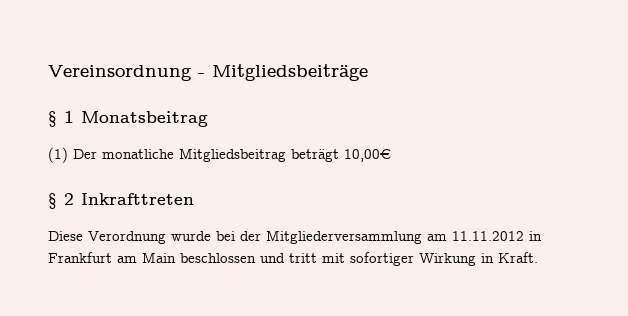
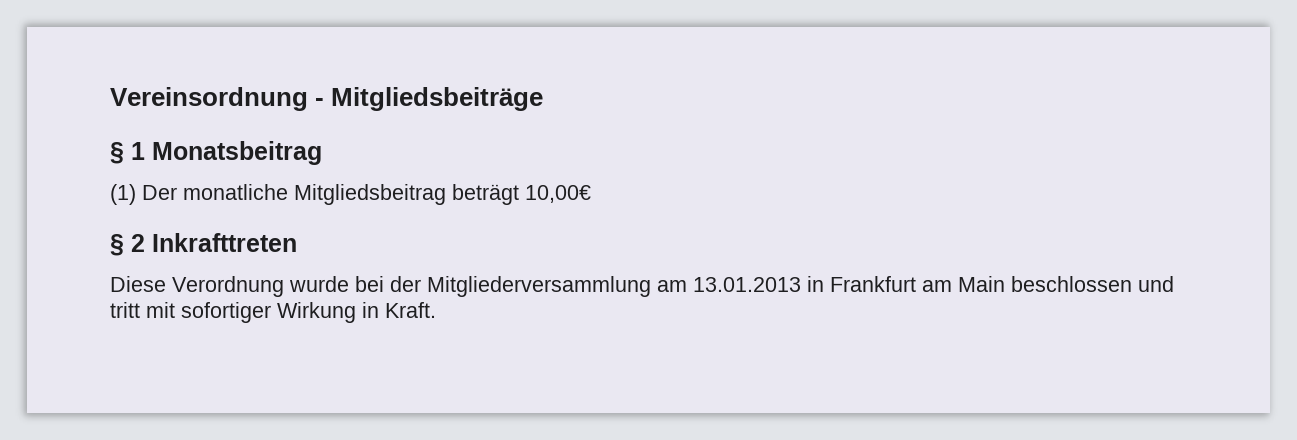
[452,231,524,241] 11.11.2012 -> [693,277,801,292] 13.01.2013

